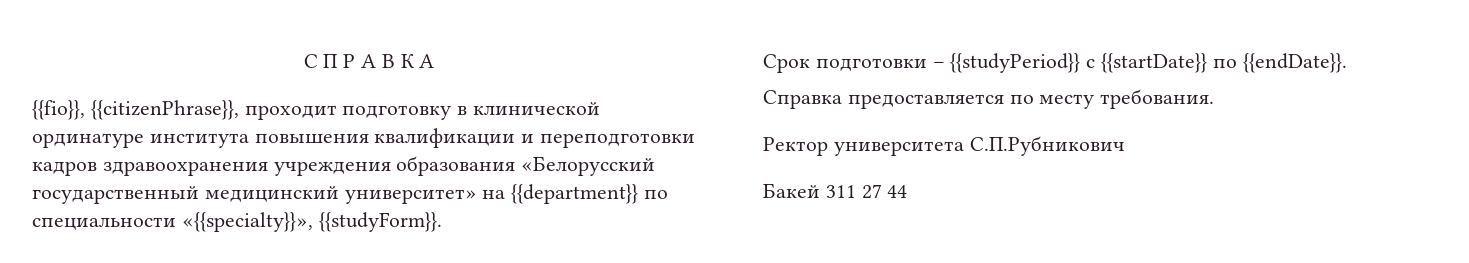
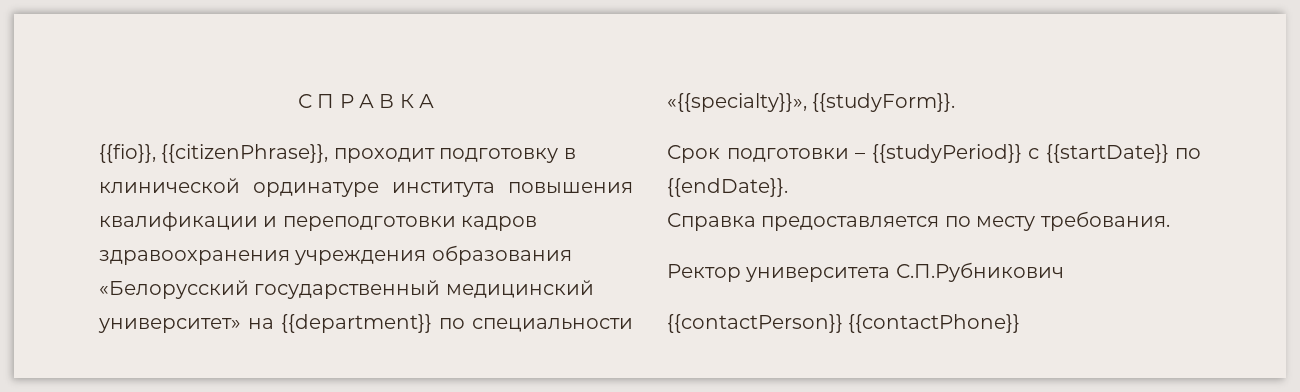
[763,183,908,199] Бакей 311 27 44 -> [667,314,1021,333] {{contactPerson}} {{contactPhone}}

